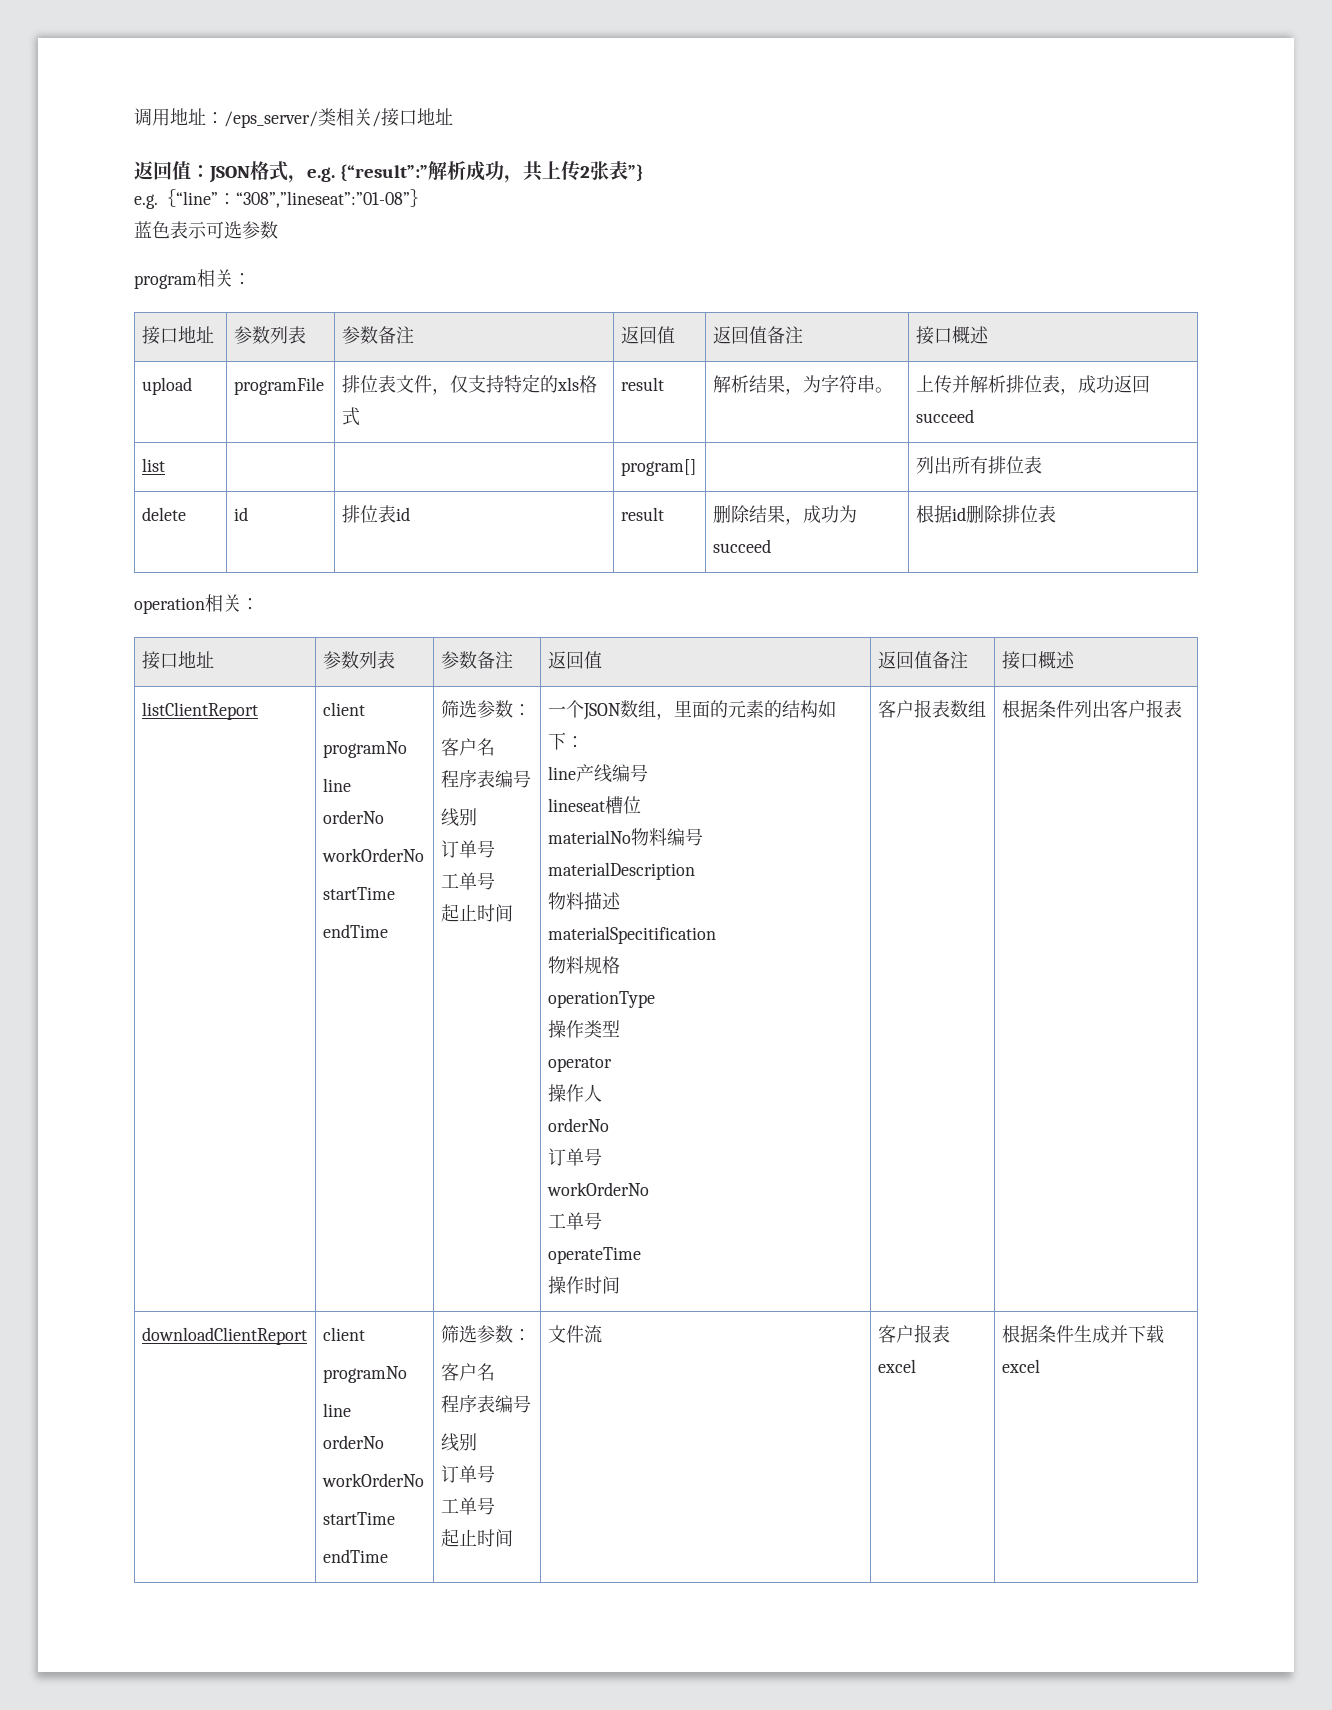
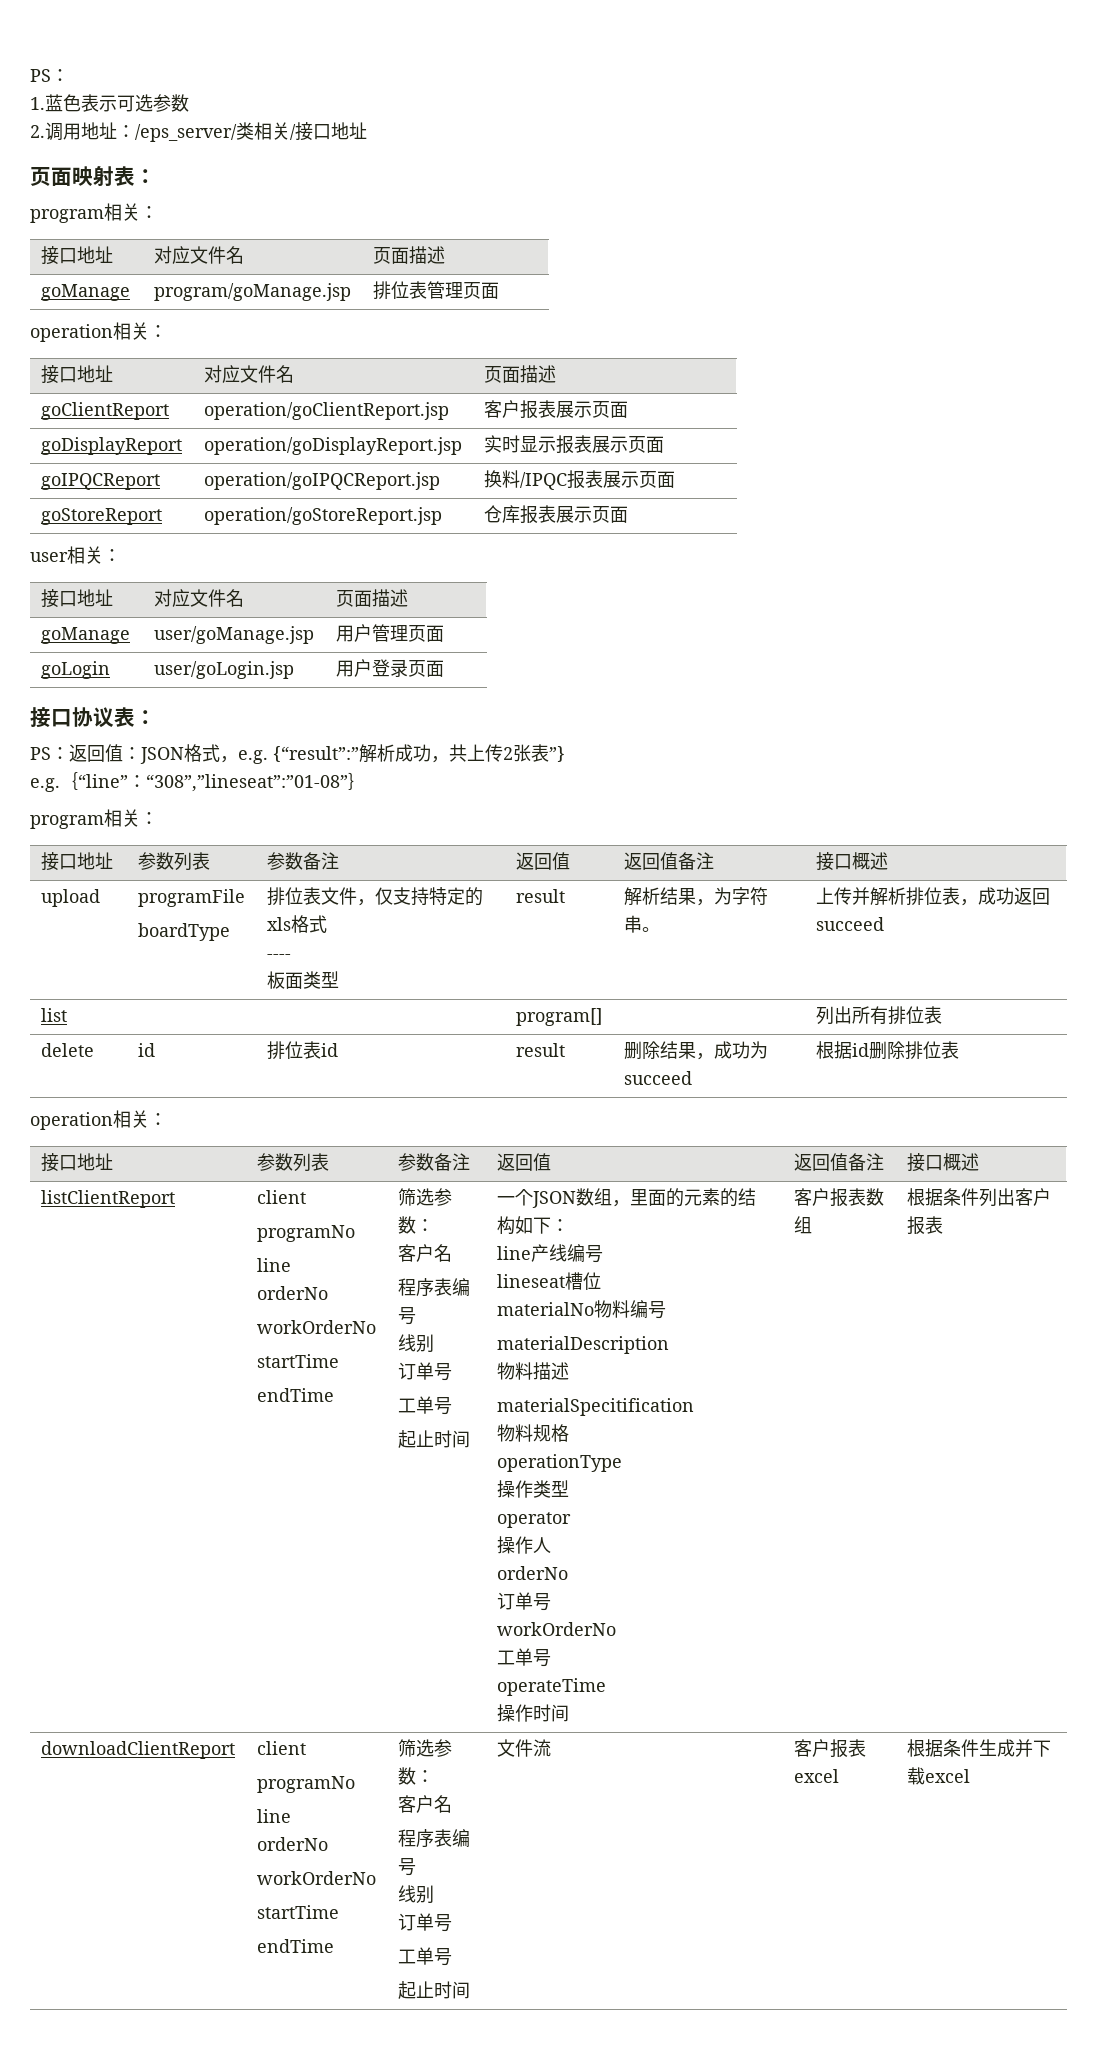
(134, 117) none -> [30,69,69,82] [30,94,189,112] [30,125,45,138] PS： // 1.蓝色表示可选参数 // 2.
(453, 116) none -> [30,166,156,187] [30,203,158,223] [40,246,113,265] [153,246,244,264] [372,246,445,264] [40,284,130,301] [153,283,351,301] [372,281,499,300] [30,322,167,342] [40,365,113,384] [203,365,294,383] [483,365,556,383] [40,402,169,420] [203,402,449,420] [483,400,628,419] [40,437,182,455] [203,437,462,455] [483,435,664,454] [40,473,160,490] [203,472,440,490] [483,470,675,490] [40,508,162,525] [203,507,442,525] [483,505,628,524] [30,546,121,564] [40,589,113,608] [153,589,244,607] [335,589,408,607] [40,627,130,644] [153,626,314,644] [335,624,444,642] [40,661,110,679] [153,661,294,679] [335,659,444,677] [30,707,156,728] [30,747,69,760] 页面映射表： // program相关： // 接口地址 | 对应文件名 | 页面描述 // goManage | program/goManage.jsp | 排位表管理页面 // operation相关： // 接口地址 | 对应文件名 | 页面描述 // goClientReport | operation/goClientReport.jsp | 客户报表展示页面 // goDisplayReport | operation/goDisplayReport.jsp | 实时显示报表展示页面 // goIPQCReport | operation/goIPQCReport.jsp | 换料/IPQC报表展示页面 // goStoreReport | operation/goStoreReport.jsp | 仓库报表展示页面 // user相关： // 接口地址 | 对应文件名 | 页面描述 // goManage | user/goManage.jsp | 用户管理页面 // goLogin | user/goLogin.jsp | 用户登录页面 // 接口协议表： // PS：
[134,221,278,239] // 蓝色表示可选参数 -> (366, 781) none
(324, 386) none -> [137,923,230,941] // boardType
(360, 416) none -> [266,954,291,959] [266,971,339,989] // ---- // 板面类型

